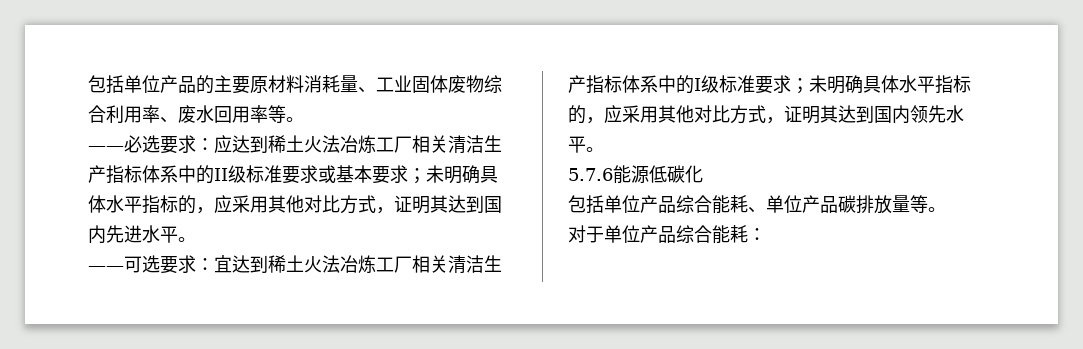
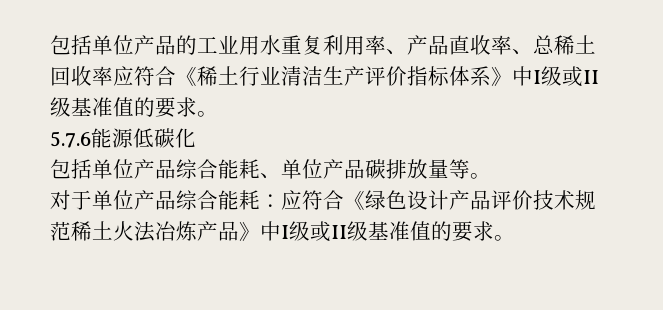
[214,75,502,94] [88,105,304,123] [88,135,502,154] [88,165,498,184] [88,195,502,214] [88,225,196,244] [88,255,502,274] [568,75,971,94] [568,105,964,124] [568,136,586,153] 主要原材料消耗量、工业固体废物综合利用率、废水回用率等。 // ——必选要求：应达到稀土火法冶炼工厂相关清洁生产指标体系中的II级标准要求或基本要求；未明确具体水平指标的，应采用其他对比方式，证明其达到国内先进水平。 // ——可选要求：宜达到稀土火法冶炼工厂相关清洁生产指标体系中的I级标准要求；未明确具体水平指标的，应采用其他对比方式，证明其达到国内领先水平 -> [197,35,596,55] [50,66,599,87] [50,97,197,118] 工业用水重复利用率、产品直收率、总稀土回收率应符合《稀土行业清洁生产评价指标体系》中I级或II级基准值的要求
(766, 234) none -> [281,190,596,210] [50,221,515,242] 应符合《绿色设计产品评价技术规范稀土火法冶炼产品》中I级或II级基准值的要求。

